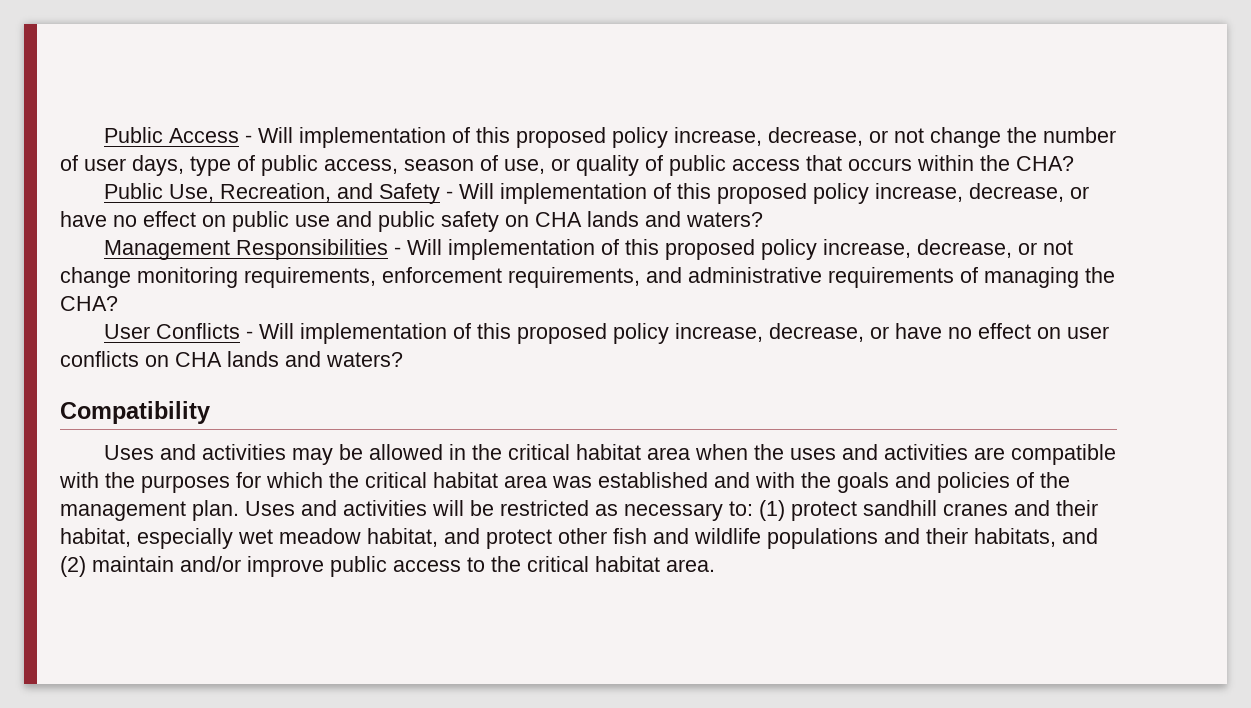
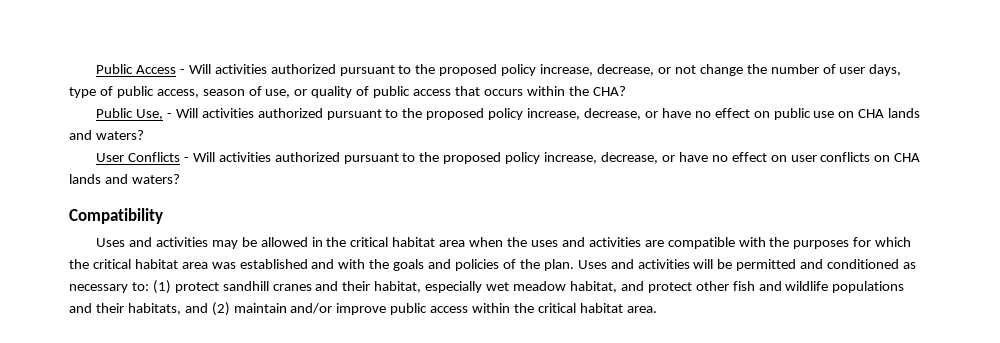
[298,127,510,148] implementation of this -> [214,64,436,76] activities authorized pursuant to the
[219,183,711,204] Recreation, and Safety - Will implementation of this -> [166,108,423,120] - Will activities authorized pursuant to the
[336,211,763,232] [103,239,1073,260] [60,267,1115,288] [60,296,118,311] and public safety on CHA lands and waters? // Management Responsibilities - Will implementation of this proposed policy increase, decrease, or not change monitoring requirements, enforcement requirements, and administrative requirements of managing the CHA? -> [838,108,921,118] [69,130,144,140] on CHA lands and waters?
[299,323,511,344] implementation of this -> [218,152,440,164] activities authorized pursuant to the
[60,501,186,521] management -> (540, 264) none
[500,500,589,516] restricted -> [736,259,900,271] permitted and conditioned
[467,557,485,572] to -> [472,303,511,313] within

